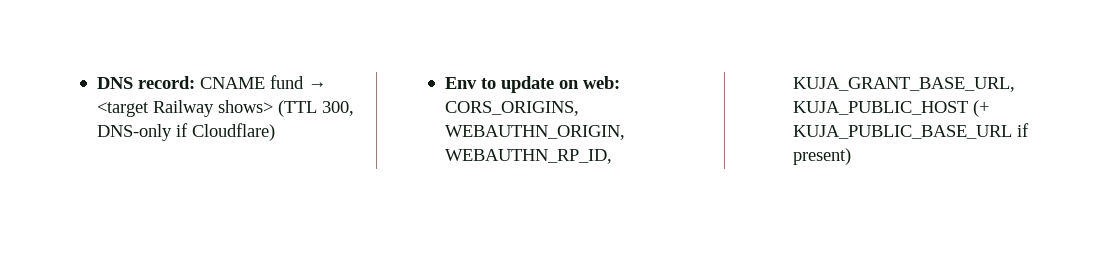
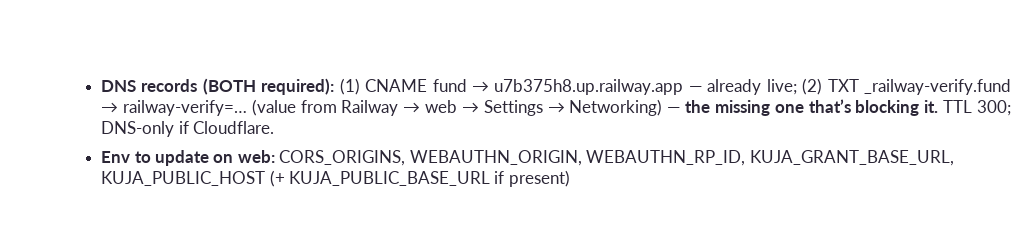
[137,75,327,89] [96,100,354,117] record: CNAME fund → <target Railway shows> (TTL 300, -> [141,78,1012,95] [101,99,1012,116] records (BOTH required): (1) CNAME fund → u7b375h8.up.railway.app — already live; (2) TXT _railway-verify.fund → railway-verify=… (value from Railway → web → Settings → Networking) — the missing one that’s blocking it. TTL 300;
[191,123,275,141] Cloudflare) -> [192,121,274,134] Cloudflare.

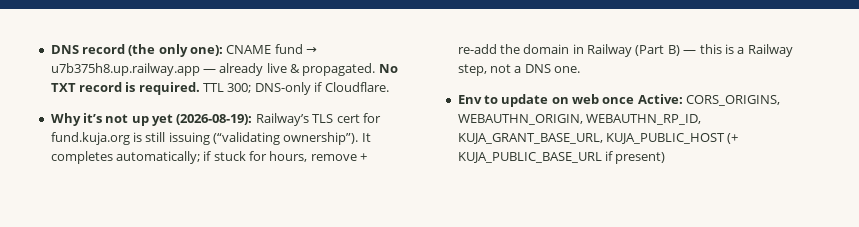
[101,78,360,95] DNS records (BOTH required): (1) -> [50,44,224,57] DNS record (the only one):
[766,78,1012,95] [101,99,939,116] live; (2) TXT _railway-verify.fund → railway-verify=… (value from Railway → web → Settings → Networking) — the missing one that’s blocking it. -> [266,63,398,76] [50,82,200,95] live & propagated. No TXT record is required.
(274, 127) none -> [50,113,381,126] [50,132,371,145] [50,151,368,164] [457,44,793,57] [457,64,581,76] // Why it’s not up yet (2026-08-19): Railway’s TLS cert for fund.kuja.org is still issuing (“validating ownership”). It completes automatically; if stuck for hours, remove + re-add the domain in Railway (Part B) — this is a Railway step, not a DNS one.
[237,150,275,163] web: -> [572,94,683,104] web once Active:

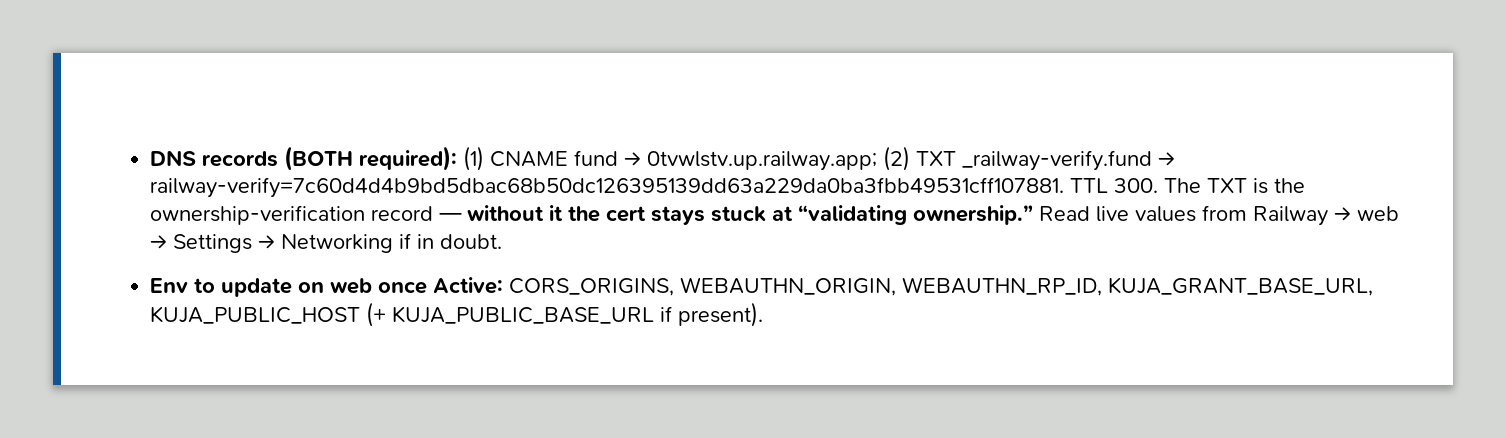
[50,44,318,57] [50,63,398,76] [50,82,389,95] [50,113,381,126] [50,132,371,145] [50,151,368,164] [457,44,793,57] [457,64,581,76] DNS record (the only one): CNAME fund → u7b375h8.up.railway.app — already live & propagated. No TXT record is required. TTL 300; DNS-only if Cloudflare. // Why it’s not up yet (2026-08-19): Railway’s TLS cert for fund.kuja.org is still issuing (“validating ownership”). It completes automatically; if stuck for hours, remove + re-add the domain in Railway (Part B) — this is a Railway step, not a DNS one. -> [150,146,1176,171] [150,177,1306,198] [150,205,1400,226] [150,233,503,253] DNS records (BOTH required): (1) CNAME fund → 0tvwlstv.up.railway.app; (2) TXT _railway-verify.fund → railway-verify=7c60d4d4b9bd5dbac68b50dc126395139dd63a229da0ba3fbb49531cff107881. TTL 300. The TXT is the ownership-verification record — without it the cert stays stuck at “validating ownership.” Read live values from Railway → web → Settings → Networking if in doubt.
[615,152,666,164] present) -> [678,302,764,327] present).

